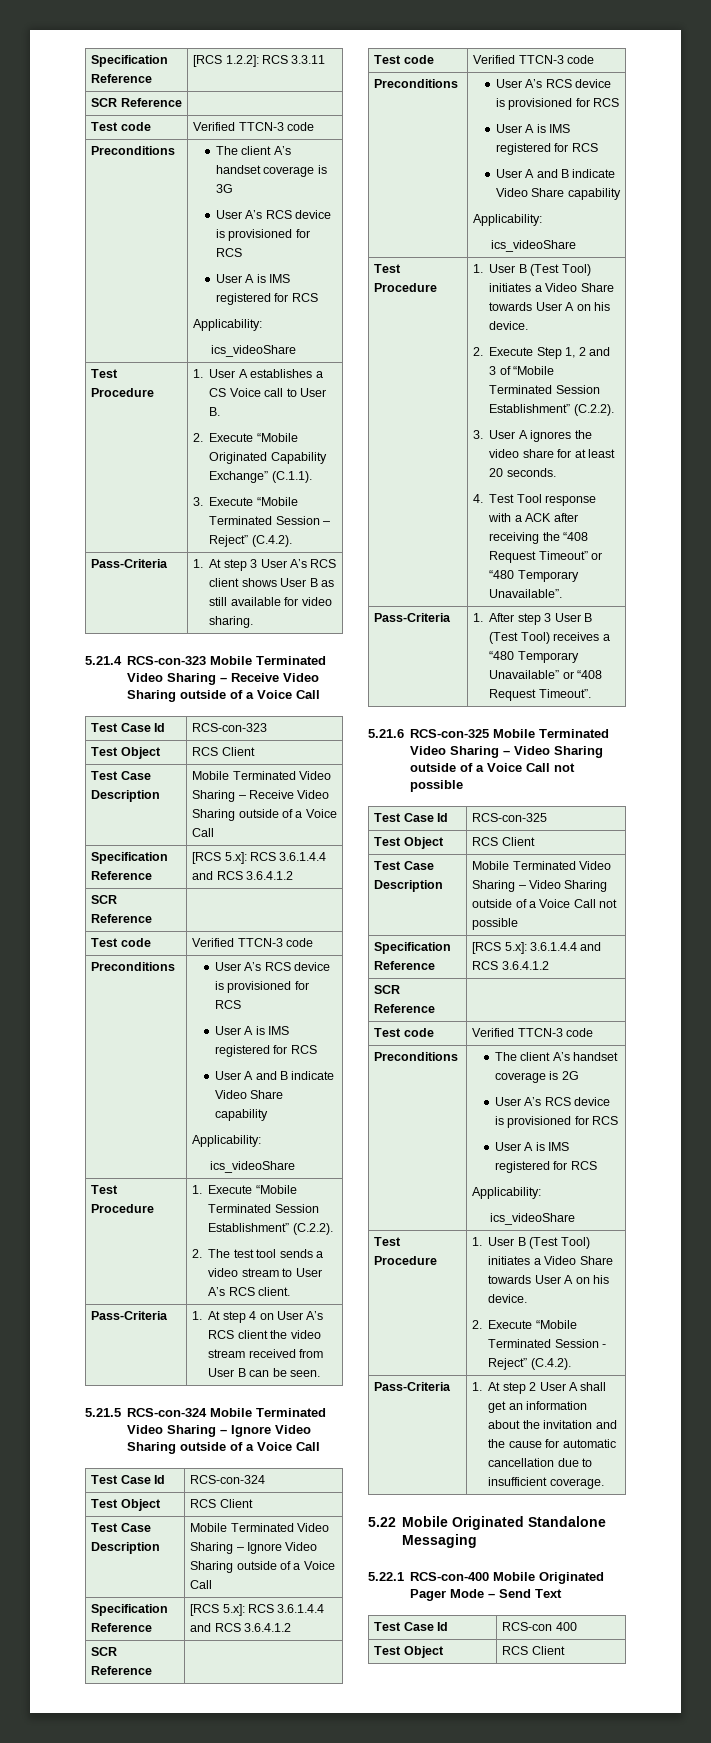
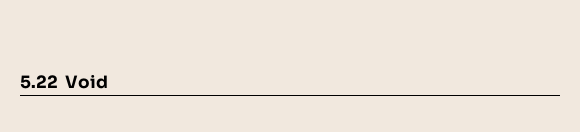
[91,55,169,67] [91,74,153,83] [193,55,326,67] [91,98,182,107] [91,122,151,131] [193,122,314,131] [91,146,176,155] [215,146,291,155] [215,165,327,177] [215,184,233,193] [215,210,332,219] [215,229,310,241] [215,248,242,257] [215,274,291,283] [215,293,318,305] [193,319,263,331] [211,345,297,357] [91,369,119,378] [91,388,155,397] [193,369,323,378] [209,388,326,397] [209,407,221,416] [193,433,298,442] [209,452,327,464] [209,471,312,483] [193,497,298,506] [209,516,331,525] [209,535,292,547] [91,559,169,568] [193,559,337,571] [209,578,334,587] [209,597,332,606] [209,616,254,628] [85,656,327,665] [127,673,320,685] [127,690,321,702] [91,723,165,732] [192,723,268,732] [91,747,161,759] [192,747,255,756] [91,771,151,780] [91,790,161,802] [192,771,331,780] [192,790,330,802] [192,809,337,821] [192,828,215,837] [91,852,169,864] [91,871,153,880] [192,852,327,864] [192,871,293,880] [91,895,118,904] [91,914,153,923] [91,938,151,947] [192,938,313,947] [91,962,176,971] [214,962,331,971] [214,981,309,993] [214,1000,241,1009] [214,1026,290,1035] [214,1045,317,1057] [214,1071,335,1080] [214,1090,284,1099] [214,1109,268,1121] [192,1135,262,1147] [210,1161,296,1173] [91,1185,119,1194] [91,1204,155,1213] [192,1185,297,1194] [208,1204,319,1213] [208,1223,333,1235] [192,1249,323,1258] [208,1268,322,1277] [208,1287,291,1296] [91,1311,169,1320] [192,1311,324,1323] [208,1330,321,1339] [208,1349,324,1358] [208,1368,320,1377] [85,1408,327,1417] [127,1425,312,1437] [127,1442,321,1454] [91,1475,165,1484] [190,1475,266,1484] [91,1499,161,1511] [190,1499,253,1508] [91,1523,151,1532] [91,1542,161,1554] [190,1523,329,1532] [190,1542,318,1554] [190,1561,335,1573] [190,1580,213,1589] [91,1604,169,1616] [91,1623,153,1632] [190,1604,325,1616] [190,1623,291,1632] [91,1647,118,1656] [91,1666,153,1675] [374,55,434,64] [473,55,594,64] [374,79,459,88] [495,79,612,88] [495,98,620,110] [495,124,571,133] [495,143,598,155] [495,169,616,178] [495,188,621,200] [473,214,543,226] [491,240,577,252] [374,264,402,273] [374,283,438,292] [473,264,591,276] [489,283,614,292] [489,302,610,311] [489,321,529,330] [473,347,610,359] [489,366,555,375] [489,385,600,394] [489,404,614,416] [473,430,592,442] [489,449,615,458] [489,468,556,477] [473,494,597,506] [488,513,578,522] [489,532,589,544] [489,551,603,563] [489,570,579,582] [489,589,563,598] [374,613,452,622] [473,613,592,625] [489,632,610,644] [489,651,579,663] [489,670,603,679] [489,689,591,701] [368,729,610,738] [410,746,604,758] [410,763,576,772] [410,780,464,792] [374,813,448,822] [472,813,548,822] [374,837,444,849] [472,837,535,846] [374,861,434,870] [374,880,444,892] [472,861,611,870] [472,880,608,892] [472,899,618,908] [472,918,519,930] [374,942,452,954] [374,961,436,970] [472,942,602,954] [472,961,549,970] [374,985,401,994] [374,1004,436,1013] [374,1028,434,1037] [472,1028,593,1037] [374,1052,459,1061] [494,1052,619,1061] [494,1071,579,1083] [494,1097,611,1106] [494,1116,619,1128] [494,1142,570,1151] [494,1161,597,1173] [472,1187,542,1199] [490,1213,576,1225] [374,1237,402,1246] [374,1256,438,1265] [472,1237,590,1249] [488,1256,613,1265] [488,1275,609,1284] [488,1294,528,1303] [472,1320,577,1329] [488,1339,607,1348] [488,1358,571,1370] [374,1382,452,1391] [472,1382,607,1394] [488,1401,588,1413] [488,1420,617,1429] [488,1439,616,1448] [488,1458,593,1467] [488,1477,604,1489] [368,1516,607,1530] [402,1534,478,1548] [368,1572,605,1584] [410,1589,563,1601] [374,1622,448,1631] [502,1622,577,1631] [374,1646,444,1658] [502,1646,565,1655] Specification Reference | [RCS 1.2.2]: RCS 3.3.11 // SCR Reference | // Test code | Verified TTCN-3 code // Preconditions | The client A’s handset coverage is 3G // User A’s RCS device is provisioned for RCS // User A is IMS registered for RCS // Applicability: // ics_videoShare // Test Procedure | 1. User A establishes a CS Voice call to User B. // 2. Execute “Mobile Originated Capability Exchange” (C.1.1). // 3. Execute “Mobile Terminated Session – Reject” (C.4.2). // Pass-Criteria | 1. At step 3 User A’s RCS client shows User B as still available for video sharing. // 5.21.4 RCS-con-323 Mobile Terminated Video Sharing – Receive Video Sharing outside of a Voice Call // Test Case Id | RCS-con-323 // Test Object | RCS Client // Test Case Description | Mobile Terminated Video Sharing – Receive Video Sharing outside of a Voice Call // Specification Reference | [RCS 5.x]: RCS 3.6.1.4.4 and RCS 3.6.4.1.2 // SCR Reference | // Test code | Verified TTCN-3 code // Preconditions | User A’s RCS device is provisioned for RCS // User A is IMS registered for RCS // User A and B indicate Video Share capability // Applicability: // ics_videoShare // Test Procedure | 1. Execute “Mobile Terminated Session Establishment” (C.2.2). // 2. The test tool sends a video stream to User A’s RCS client. // Pass-Criteria | 1. At step 4 on User A’s RCS client the video stream received from User B can be seen. // 5.21.5 RCS-con-324 Mobile Terminated Video Sharing – Ignore Video Sharing outside of a Voice Call // Test Case Id | RCS-con-324 // Test Object | RCS Client // Test Case Description | Mobile Terminated Video Sharing – Ignore Video Sharing outside of a Voice Call // Specification Reference | [RCS 5.x]: RCS 3.6.1.4.4 and RCS 3.6.4.1.2 // SCR Reference | // Test code | Verified TTCN-3 code // Preconditions | User A’s RCS device is provisioned for RCS // User A is IMS registered for RCS // User A and B indicate Video Share capability // Applicability: // ics_videoShare // Test Procedure | 1. User B (Test Tool) initiates a Video Share towards User A on his device. // 2. Execute Step 1, 2 and 3 of “Mobile Terminated Session Establishment” (C.2.2). // 3. User A ignores the video share for at least 20 seconds. // 4. Test Tool response with a ACK after receiving the “408 Request Timeout” or “480 Temporary Unavailable”. // Pass-Criteria | 1. After step 3 User B (Test Tool) receives a “480 Temporary Unavailable” or “408 Request Timeout”. // 5.21.6 RCS-con-325 Mobile Terminated Video Sharing – Video Sharing outside of a Voice Call not possible // Test Case Id | RCS-con-325 // Test Object | RCS Client // Test Case Description | Mobile Terminated Video Sharing – Video Sharing outside of a Voice Call not possible // Specification Reference | [RCS 5.x]: 3.6.1.4.4 and RCS 3.6.4.1.2 // SCR Reference | // Test code | Verified TTCN-3 code // Preconditions | The client A’s handset coverage is 2G // User A’s RCS device is provisioned for RCS // User A is IMS registered for RCS // Applicability: // ics_videoShare // Test Procedure | 1. User B (Test Tool) initiates a Video Share towards User A on his device. // 2. Execute “Mobile Terminated Session - Reject” (C.4.2). // Pass-Criteria | 1. At step 2 User A shall get an information about the invitation and the cause for automatic cancellation due to insufficient coverage. // 5.22 Mobile Originated Standalone Messaging // 5.22.1 RCS-con-400 Mobile Originated Pager Mode – Send Text // Test Case Id | RCS-con 400 // Test Object | RCS Client -> [20,74,109,89] 5.22 Void

